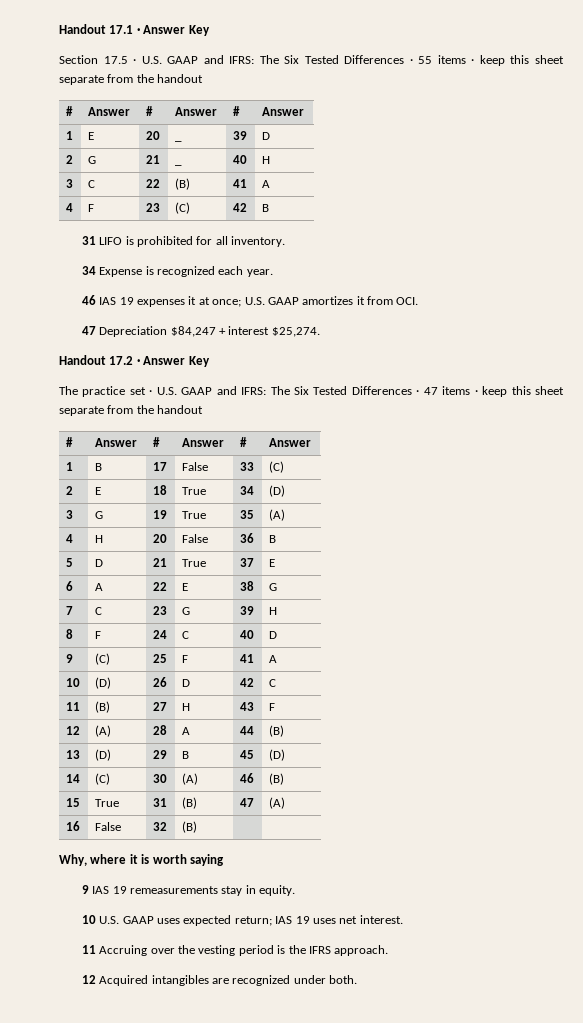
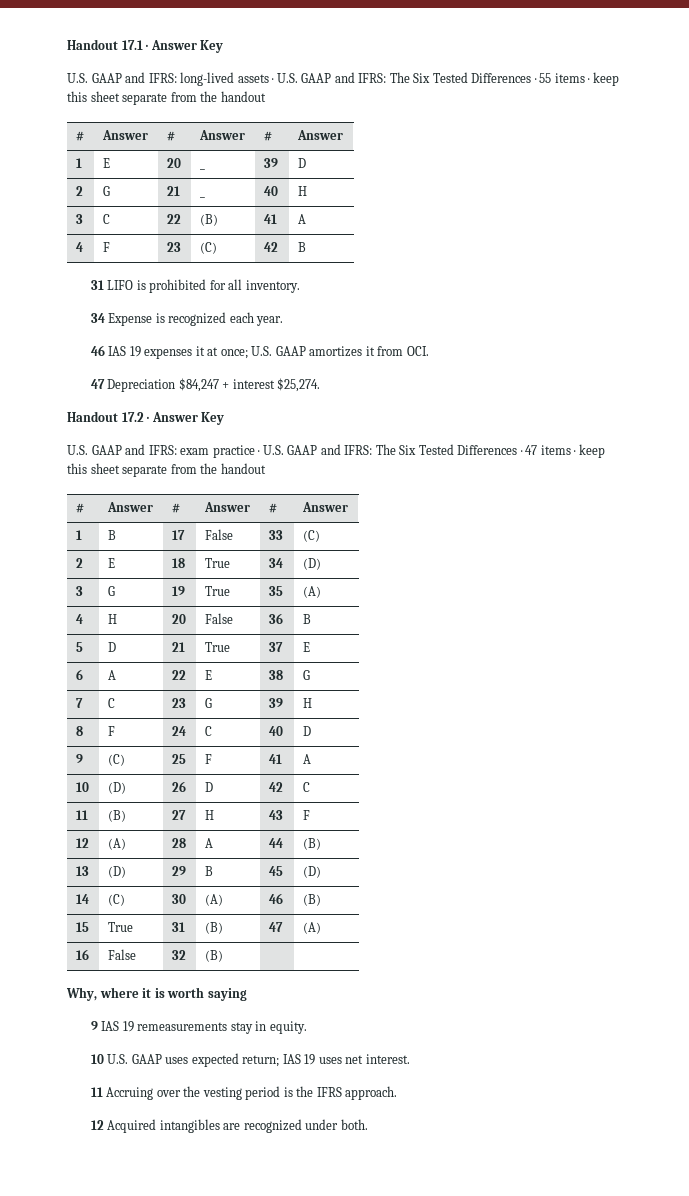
[59,55,128,64] Section 17.5 -> [67,72,269,86] U.S. GAAP and IFRS: long-lived assets
[59,386,146,397] The practice set -> [67,444,255,458] U.S. GAAP and IFRS: exam practice

